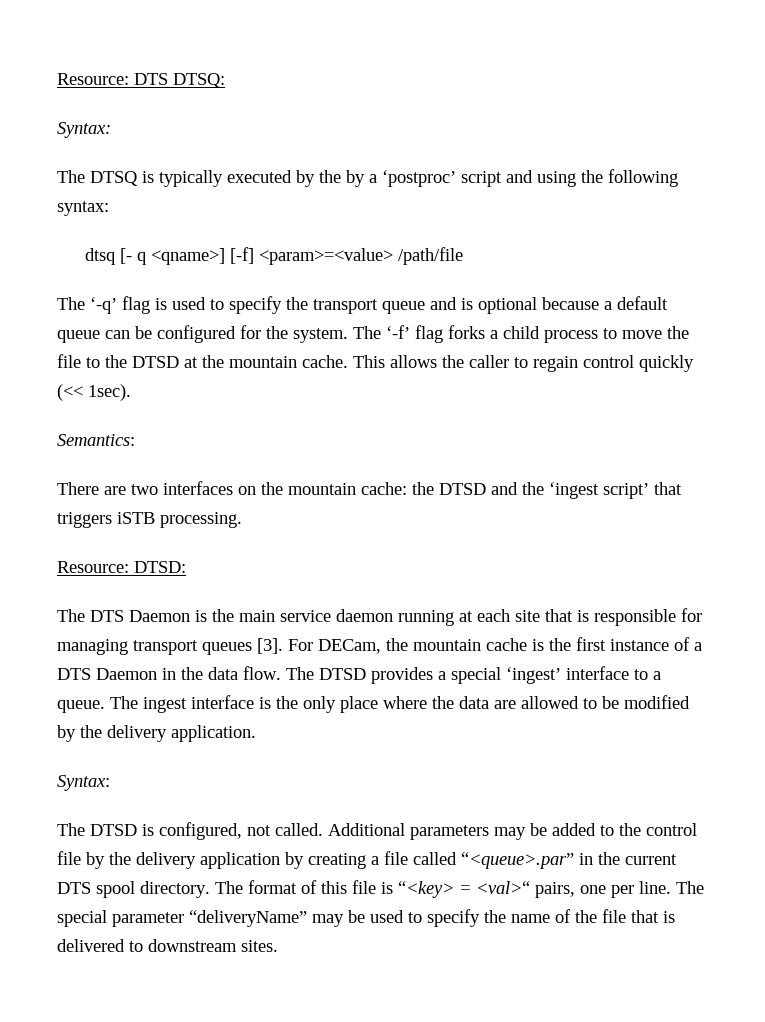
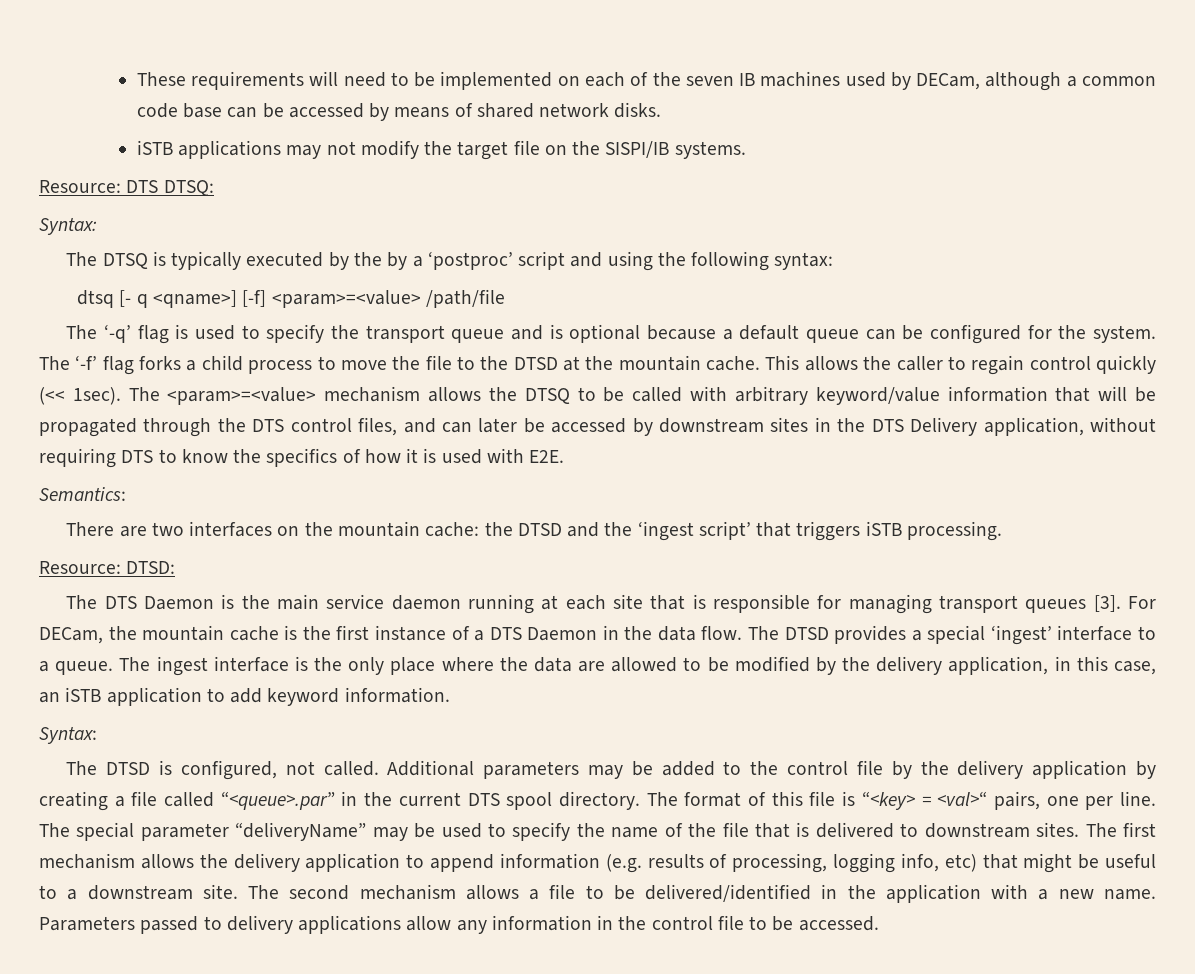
(57, 79) none -> [136,71,1157,91] [136,102,662,121] [136,140,746,160] These requirements will need to be implemented on each of the seven IB machines used by DECam, although a common code base can be accessed by means of shared network disks. // iSTB applications may not modify the target file on the SISPI/IB systems. //
(131, 392) none -> [128,386,1157,405] [39,417,1157,437] [39,448,565,468] The <param>=<value> mechanism allows the DTSQ to be called with arbitrary keyword/value information that will be propagated through the DTS control files, and can later be accessed by downstream sites in the DTS Delivery application, without requiring DTS to know the specifics of how it is used with E2E.
[171,725,256,742] application. -> [948,656,1156,675] [39,687,450,706] application, in this case, an iSTB application to add keyword information.
(278, 946) none -> [1085,822,1156,837] [39,853,1156,873] [39,884,1157,903] [39,915,879,934] The first mechanism allows the delivery application to append information (e.g. results of processing, logging info, etc) that might be useful to a downstream site. The second mechanism allows a file to be delivered/identified in the application with a new name. Parameters passed to delivery applications allow any information in the control file to be accessed.

